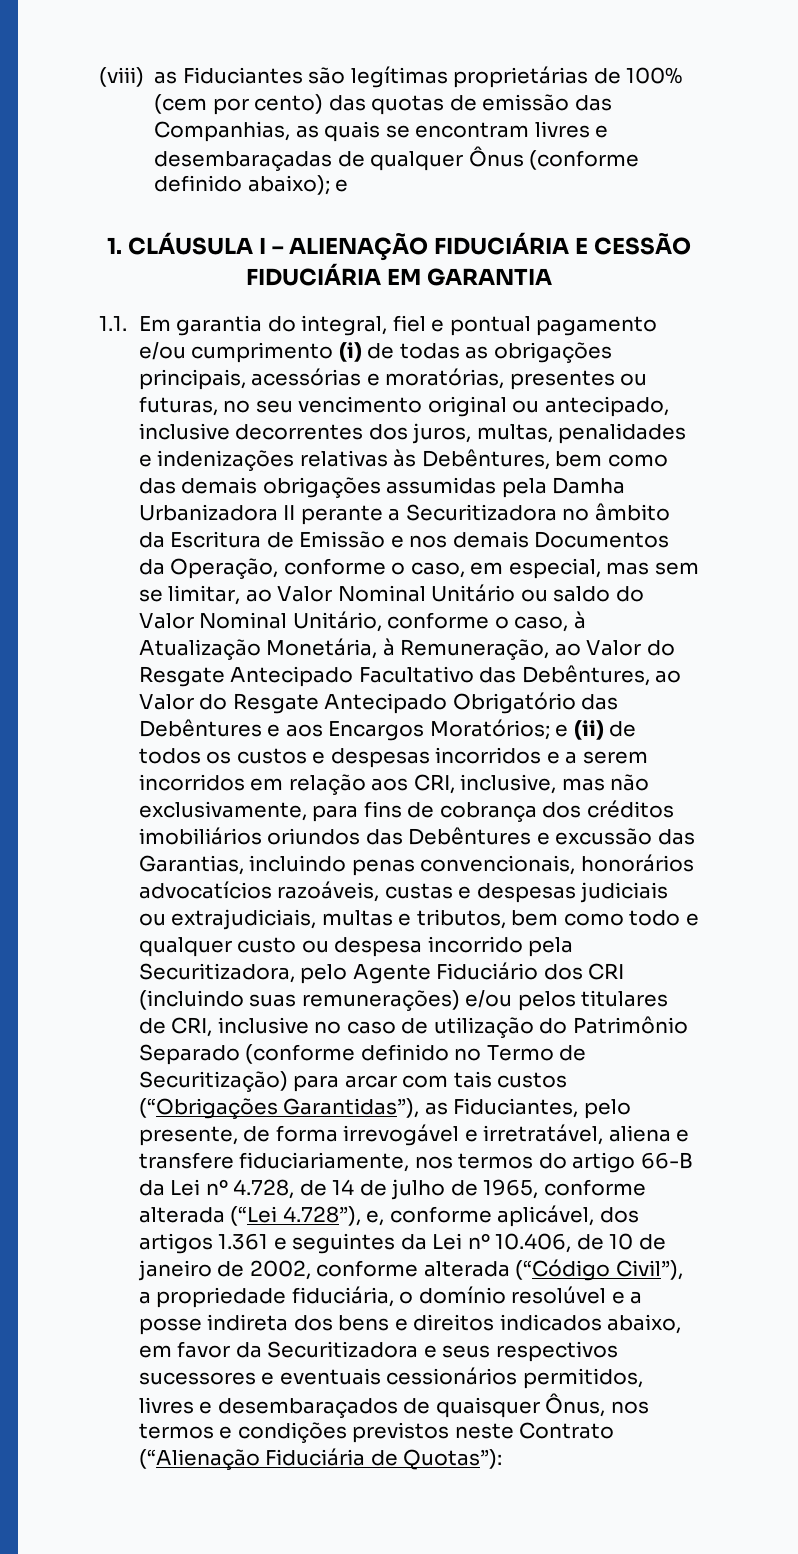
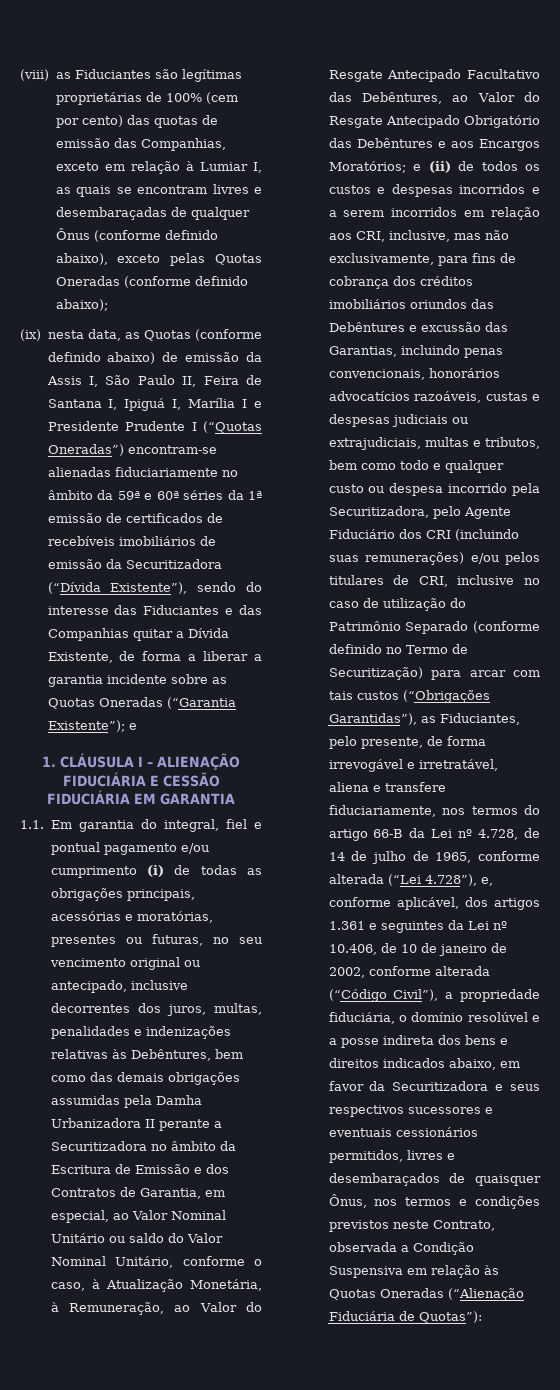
(291, 131) none -> [55,161,262,174] exceto em relação à Lumiar I,
[247,175,330,195] abaixo); -> [55,253,262,266] [55,276,248,288] [55,299,108,311] [20,329,262,341] [47,352,262,364] [46,375,262,387] [47,398,262,411] [47,421,262,433] [47,444,217,456] [47,467,238,477] [47,490,262,500] [47,513,223,523] [47,536,216,546] [47,559,222,569] [47,582,262,594] [47,605,262,615] [47,628,229,641] [47,651,262,663] [47,674,227,687] [47,697,236,709] [47,720,125,732] abaixo), exceto pelas Quotas Oneradas (conforme definido abaixo); // (ix) nesta data, as Quotas (conforme definido abaixo) de emissão da Assis I, São Paulo II, Feira de Santana I, Ipiguá I, Marília I e Presidente Prudente I (“Quotas Oneradas”) encontram-se alienadas fiduciariamente no âmbito da 59ª e 60ª séries da 1ª emissão de certificados de recebíveis imobiliários de emissão da Securitizadora (“Dívida Existente”), sendo do interesse das Fiduciantes e das Companhias quitar a Dívida Existente, de forma a liberar a garantia incidente sobre as Quotas Oneradas (“Garantia Existente”);
[409,531,670,548] [138,558,699,579] [138,585,241,605] nos demais Documentos da Operação, conforme o caso, em especial, mas sem se limitar, -> [205,1164,229,1174] [50,1187,225,1199] [50,1210,109,1223] dos Contratos de Garantia, em especial,
[519,1422,615,1439] Contrato -> [432,1220,495,1231] [328,1242,474,1255] [328,1265,499,1278] [328,1288,444,1300] Contrato, observada a Condição Suspensiva em relação às Quotas Oneradas

